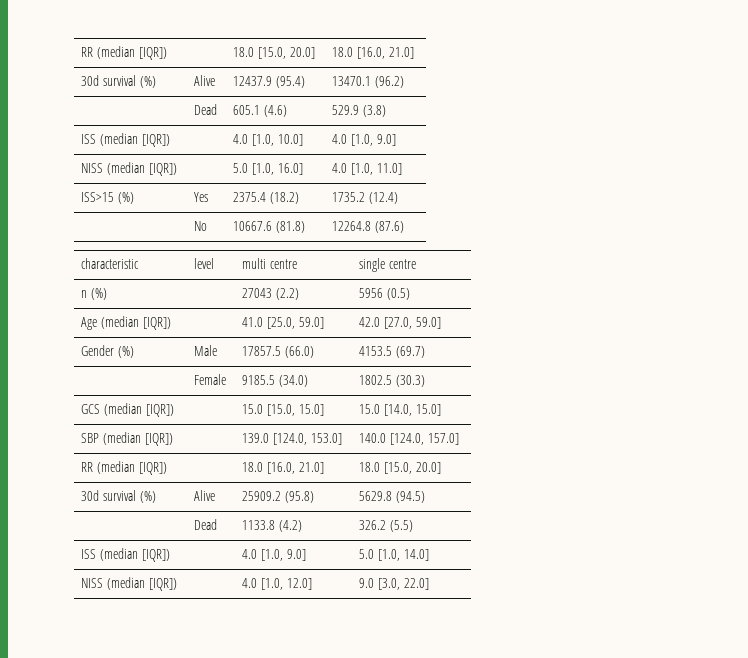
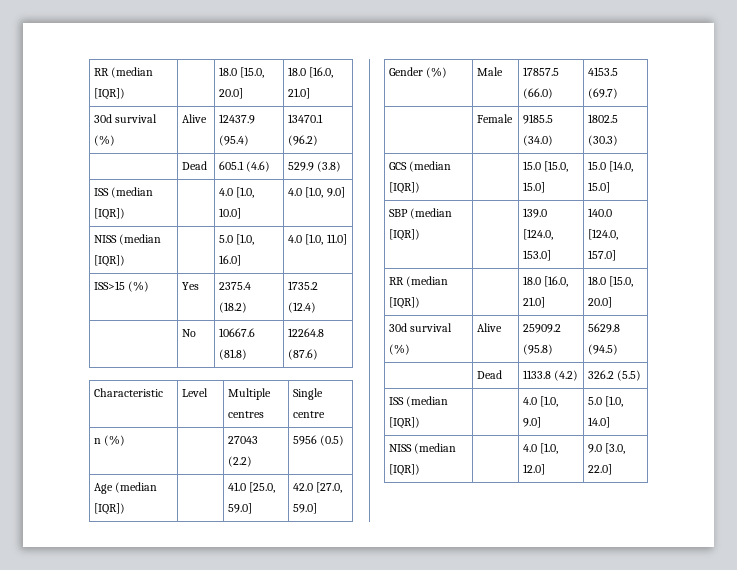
[81,258,140,269] [194,258,215,269] [242,258,298,269] [359,258,386,272] characteristic | level | multi centre | single -> [94,388,164,397] [182,388,209,397] [228,388,272,400] [228,411,265,418] [293,388,324,400] Characteristic | Level | Multiple centres | Single

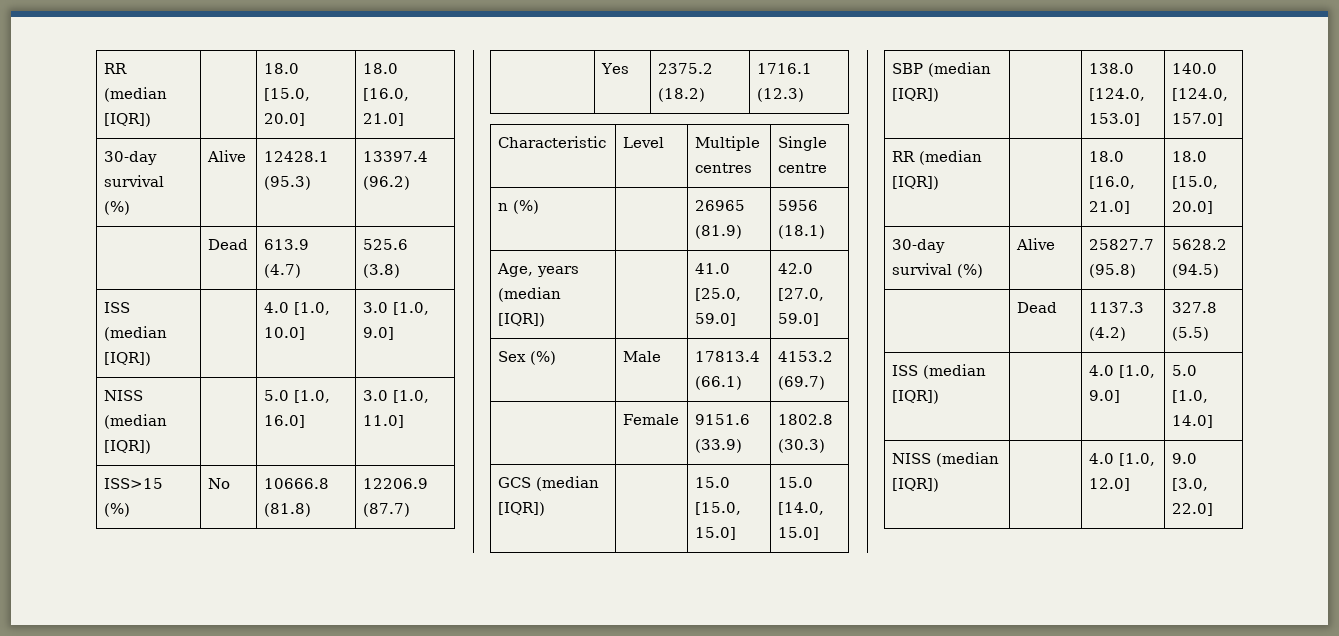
[94,114,158,123] [94,135,116,146] [182,114,208,123] [219,114,256,124] [219,135,250,146] [288,114,324,123] 30d survival (%) | Alive | 12437.9 (95.4) | 13470.1 -> [103,151,157,165] [103,175,164,187] [103,201,130,215] [206,150,246,162] [263,151,329,162] [263,176,311,190] [362,151,428,162] 30-day survival (%) | Alive | 12428.1 (95.3) | 13397.4
[219,161,271,172] [288,162,315,171] 605.1 (4.6) | 529.9 -> [263,239,309,250] [263,264,301,278] [362,239,408,250] 613.9 (4.7) | 525.6
[288,188,303,196] 4.0 -> [362,302,388,313] 3.0
[288,235,303,243] 4.0 -> [362,390,388,401] 3.0
(150, 286) none -> [207,478,230,489] [263,478,329,489] [263,503,311,517] [362,478,428,489] [362,503,410,517] | No | 10666.8 (81.8) | 12206.9 (87.7) //
[219,282,252,290] 2375.4 -> [657,63,713,74] 2375.2
[288,281,319,290] [288,302,317,313] [182,329,197,337] [219,328,256,337] [219,349,248,360] [288,328,325,337] [288,349,319,360] 1735.2 (12.4) // | No | 10667.6 (81.8) | 12264.8 (87.6) -> [756,63,812,74] [756,88,804,102] 1716.1 (12.3)
[228,436,259,444] [228,456,253,467] 27043 (2.2) -> [694,200,745,211] [694,225,742,239] 26965 (81.9)
[320,435,345,446] [94,483,114,494] (0.5) // Age -> [777,225,825,239] [496,263,579,277] (18.1) // Age, years
[389,67,424,76] Gender -> [497,351,526,362] Sex
[523,67,560,76] [523,88,554,99] [588,67,619,76] 17857.5 (66.0) | 4153.5 -> [694,351,760,362] [694,376,742,390] [777,351,833,362] 17813.4 (66.1) | 4153.2
[523,114,554,124] [523,135,554,146] [588,114,619,123] 9185.5 (34.0) | 1802.5 -> [694,414,750,425] [694,439,742,453] [777,414,833,425] 9151.6 (33.9) | 1802.8
[523,208,548,218] 139.0 -> [1088,63,1134,74] 138.0
[389,323,453,332] [389,344,411,355] [477,323,503,332] [523,324,562,333] 30d survival (%) | Alive | 25909.2 -> [891,239,945,253] [891,263,983,278] [1015,238,1055,250] [1088,239,1154,250] 30-day survival (%) | Alive | 25827.7
[588,323,621,333] 5629.8 -> [1171,239,1227,250] 5628.2
[523,370,552,379] 1133.8 -> [1088,302,1144,313] 1137.3
[588,370,615,379] 326.2 -> [1171,302,1217,313] 327.8

